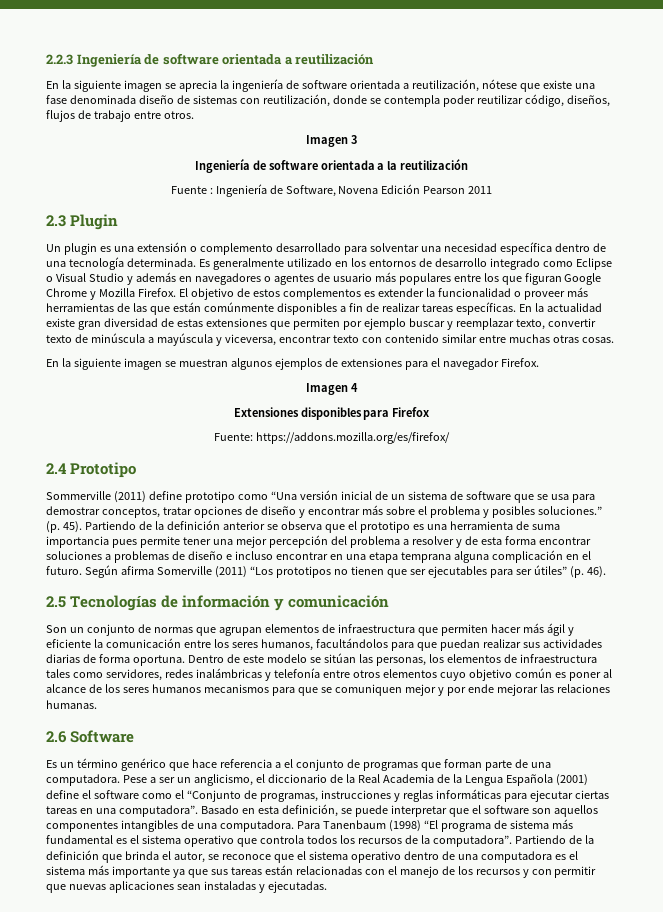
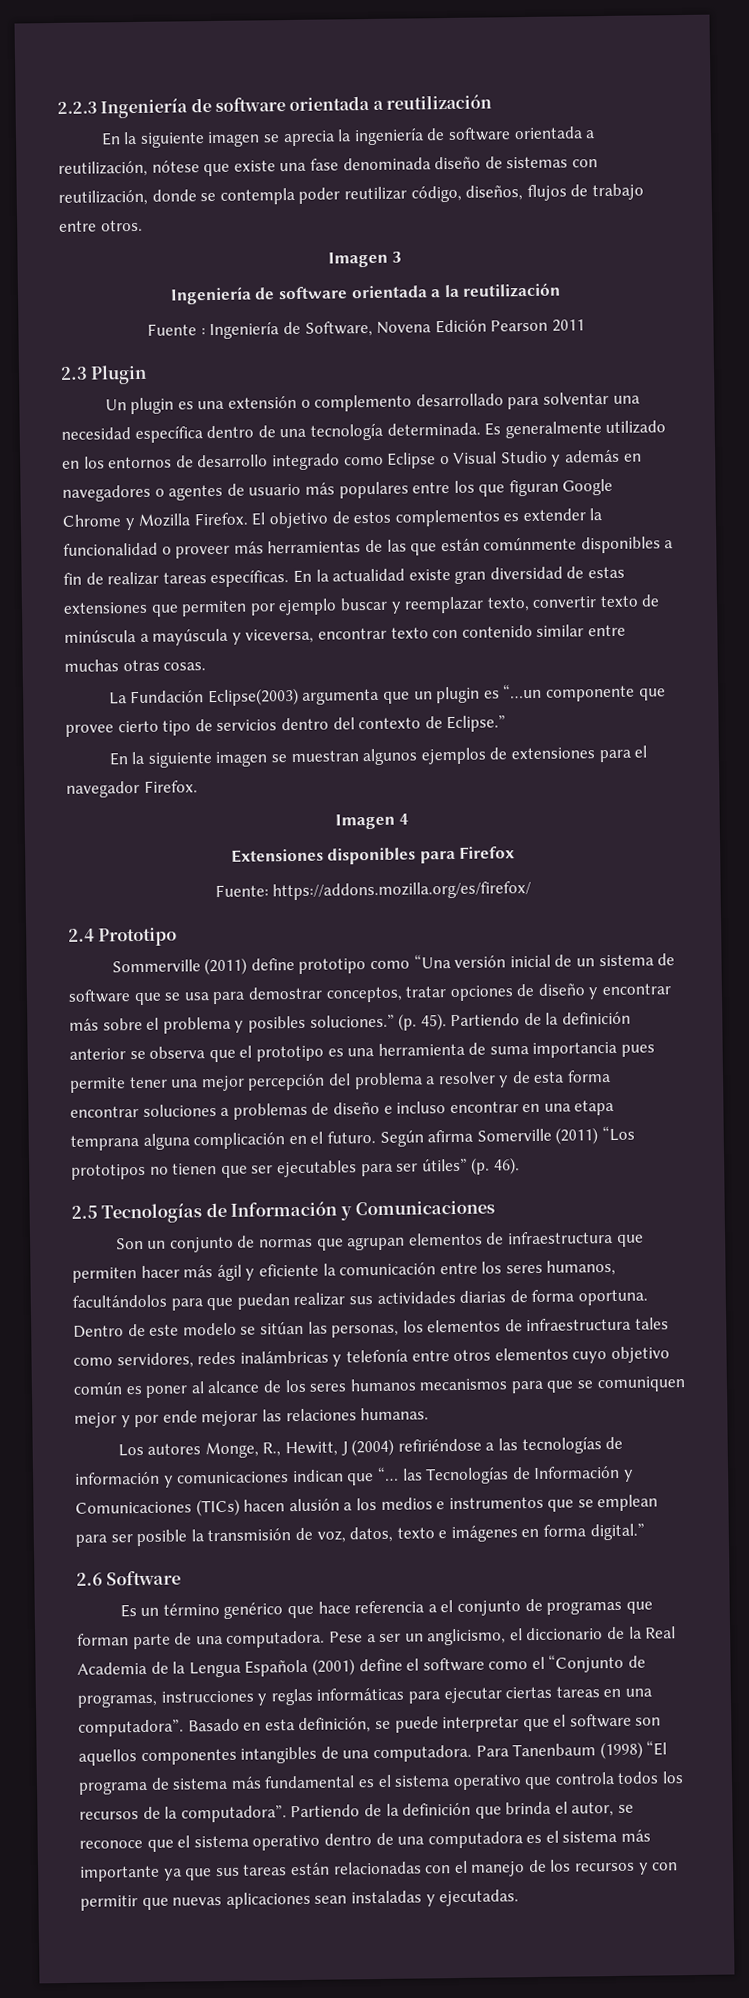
(614, 340) none -> [108,683,666,707] [65,715,507,737] // La Fundación Eclipse(2003) argumenta que un plugin es “…un componente que provee cierto tipo de servicios dentro del contexto de Eclipse.”
[182,595,390,611] información y comunicación -> [230,1200,496,1221] Información y Comunicaciones
(97, 704) none -> [117,1436,624,1459] [75,1465,634,1488] [75,1494,659,1517] [75,1523,645,1547] // Los autores Monge, R., Hewitt, J (2004) refiriéndose a las tecnologías de información y comunicaciones indican que “… las Tecnologías de Información y Comunicaciones (TICs) hacen alusión a los medios e instrumentos que se emplean para ser posible la transmisión de voz, datos, texto e imágenes en forma digital.”

